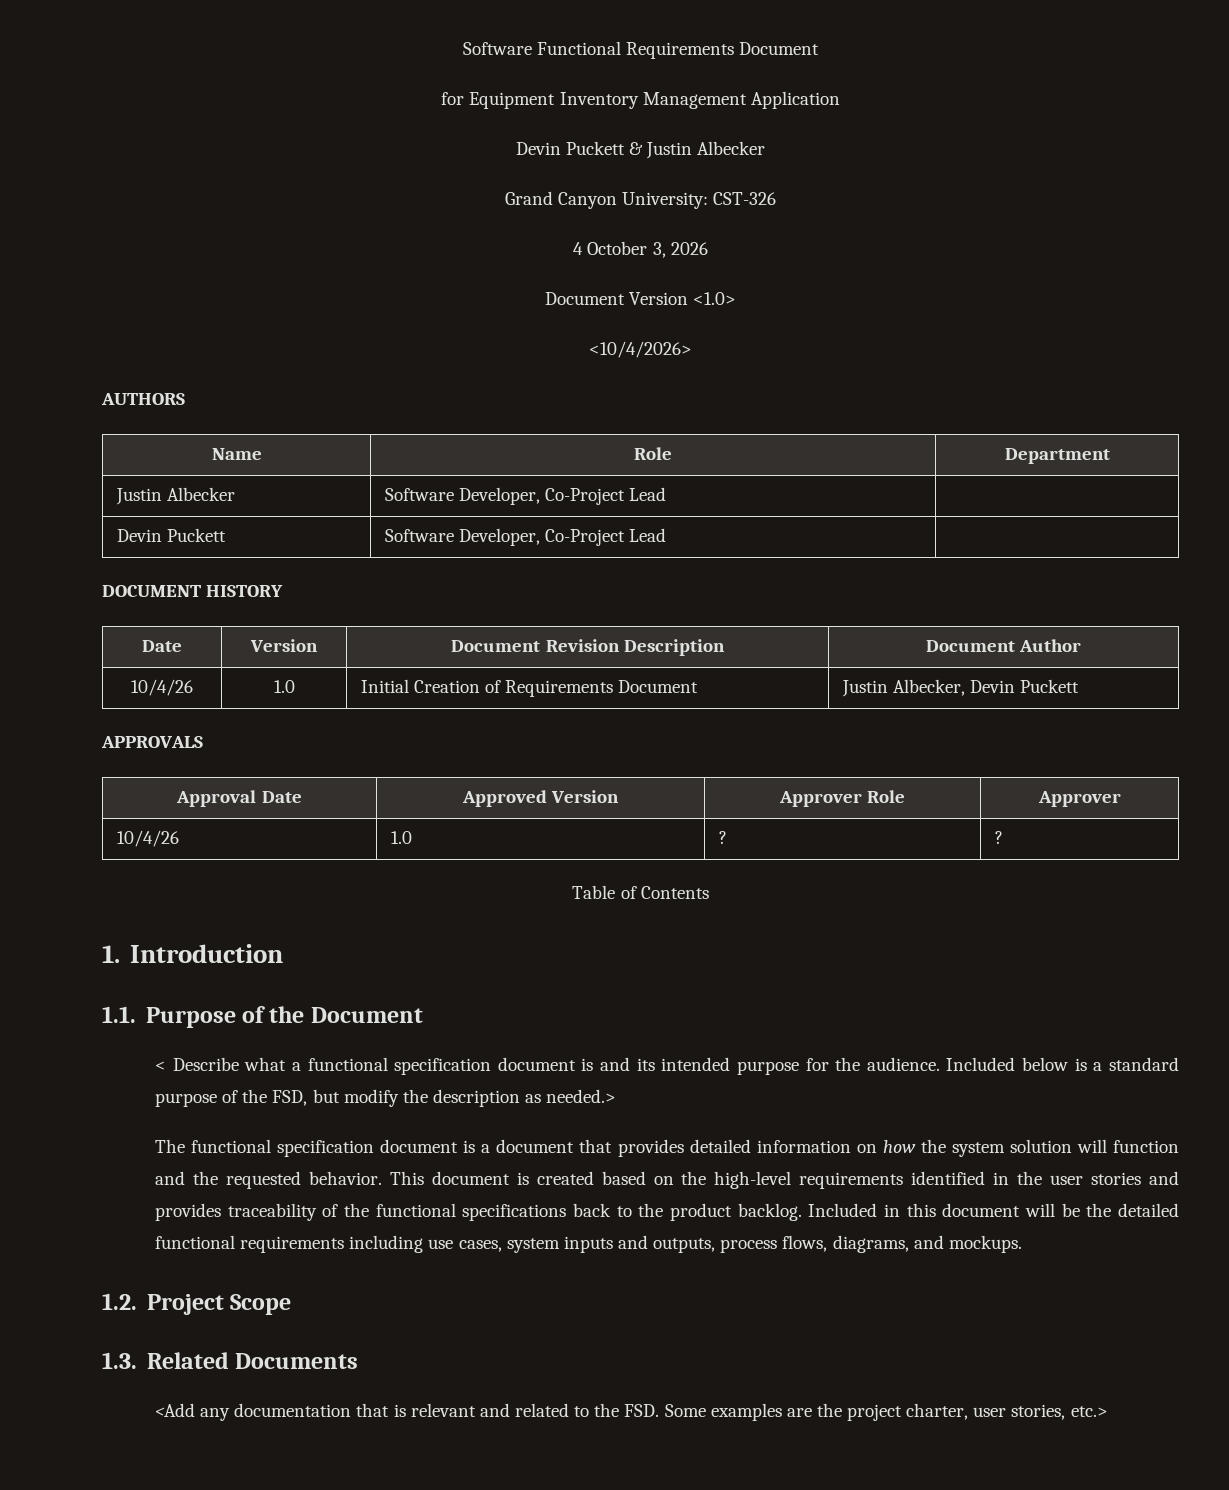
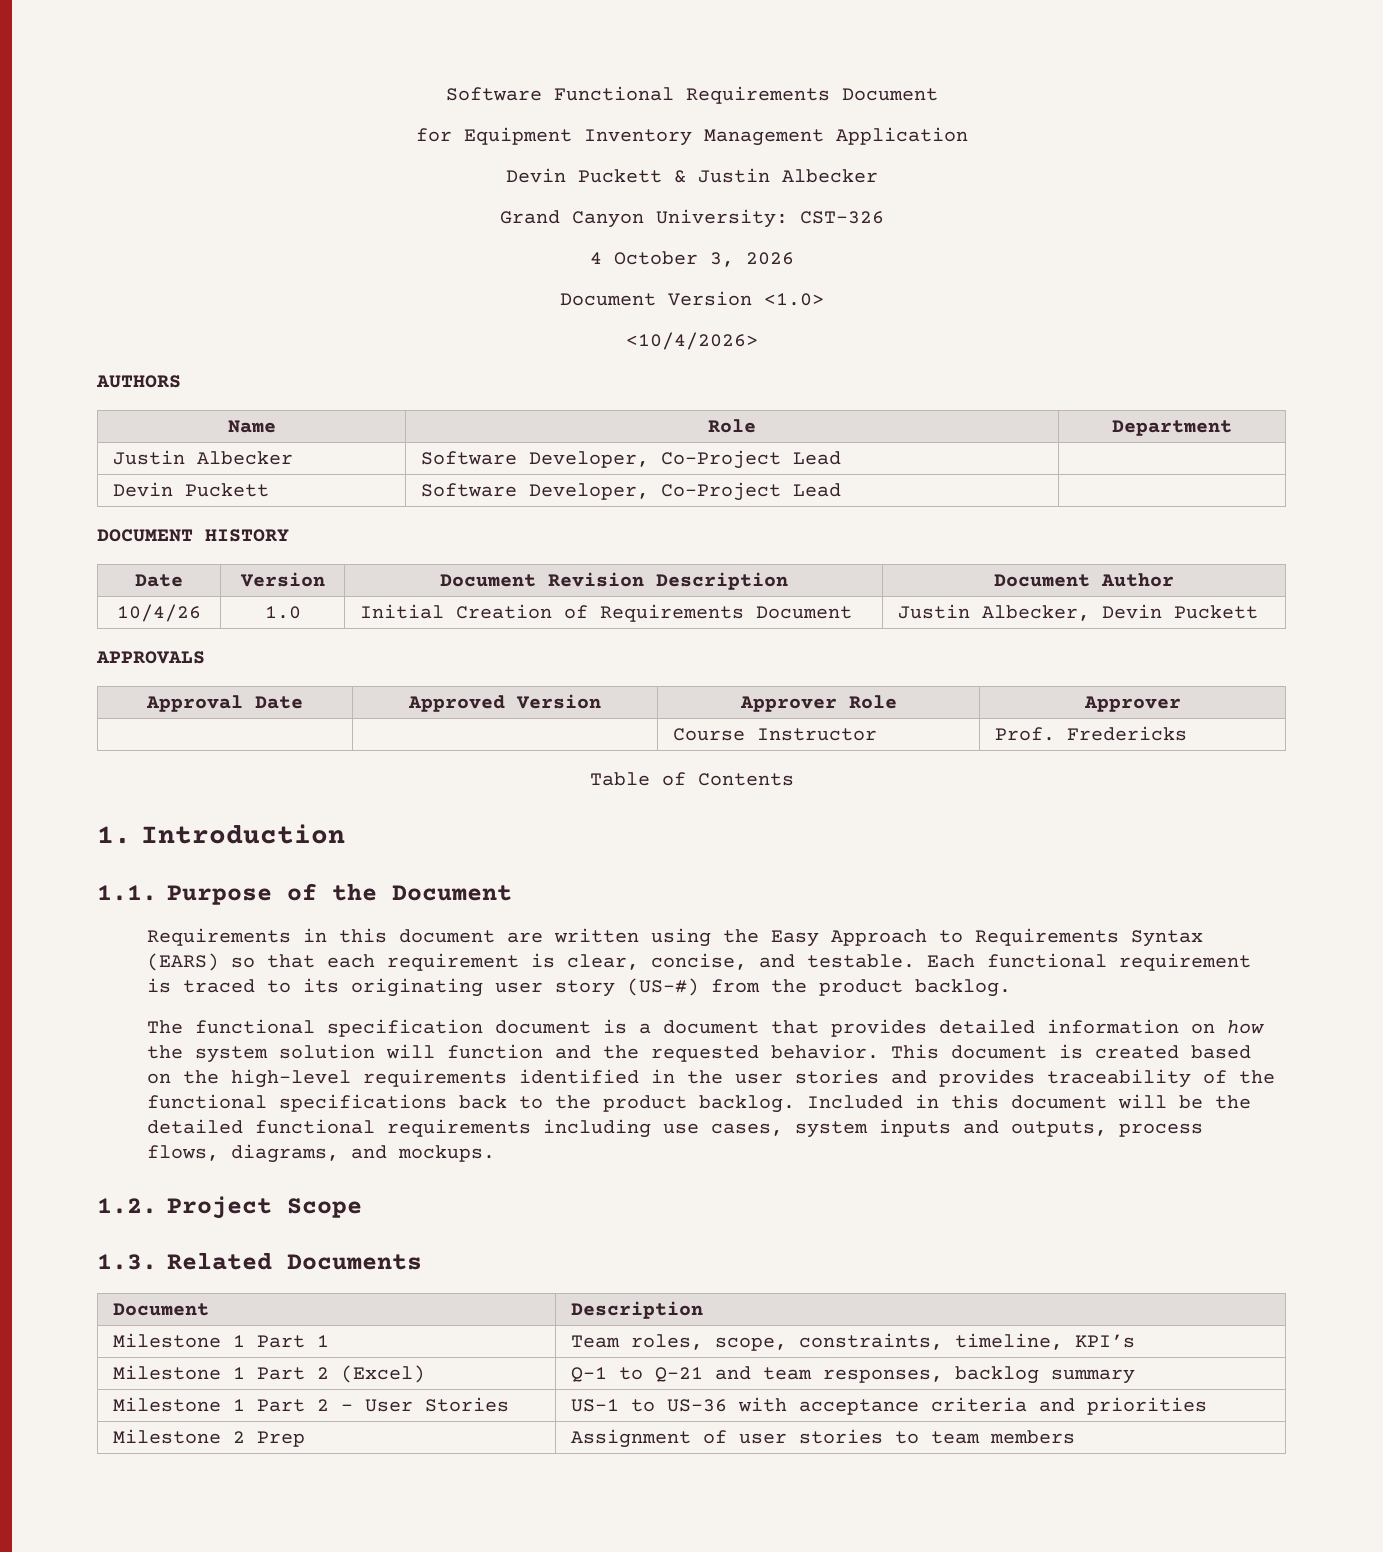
[116,830,179,847] [390,831,412,844] [718,831,727,844] [994,831,1003,844] 10/4/26 | 1.0 | ? | ? -> [672,728,877,741] [994,726,1187,741] | | Course Instructor | Prof. Fredericks
[155,1057,1179,1075] [155,1089,617,1107] < Describe what a functional specification document is and its intended purpose for the audience. Included below is a standard purpose of the FSD, but modify the description as needed.> -> [147,928,1204,947] [147,953,1252,971] [147,978,1012,997] Requirements in this document are written using the Easy Approach to Requirements Syntax (EARS) so that each requirement is clear, concise, and testable. Each functional requirement is traced to its originating user story (US-#) from the product backlog.
[155,1403,1108,1421] // <Add any documentation that is relevant and related to the FSD. Some examples are the project charter, user stories, etc.> -> [112,1303,209,1316] [570,1301,703,1319] [112,1333,329,1348] [570,1333,1135,1351] [112,1365,425,1383] [570,1366,1135,1384] [112,1397,509,1412] [570,1397,1207,1415] [112,1429,305,1447] [570,1429,1075,1448] // Document | Description // Milestone 1 Part 1 | Team roles, scope, constraints, timeline, KPI’s // Milestone 1 Part 2 (Excel) | Q-1 to Q-21 and team responses, backlog summary // Milestone 1 Part 2 – User Stories | US-1 to US-36 with acceptance criteria and priorities // Milestone 2 Prep | Assignment of user stories to team members

